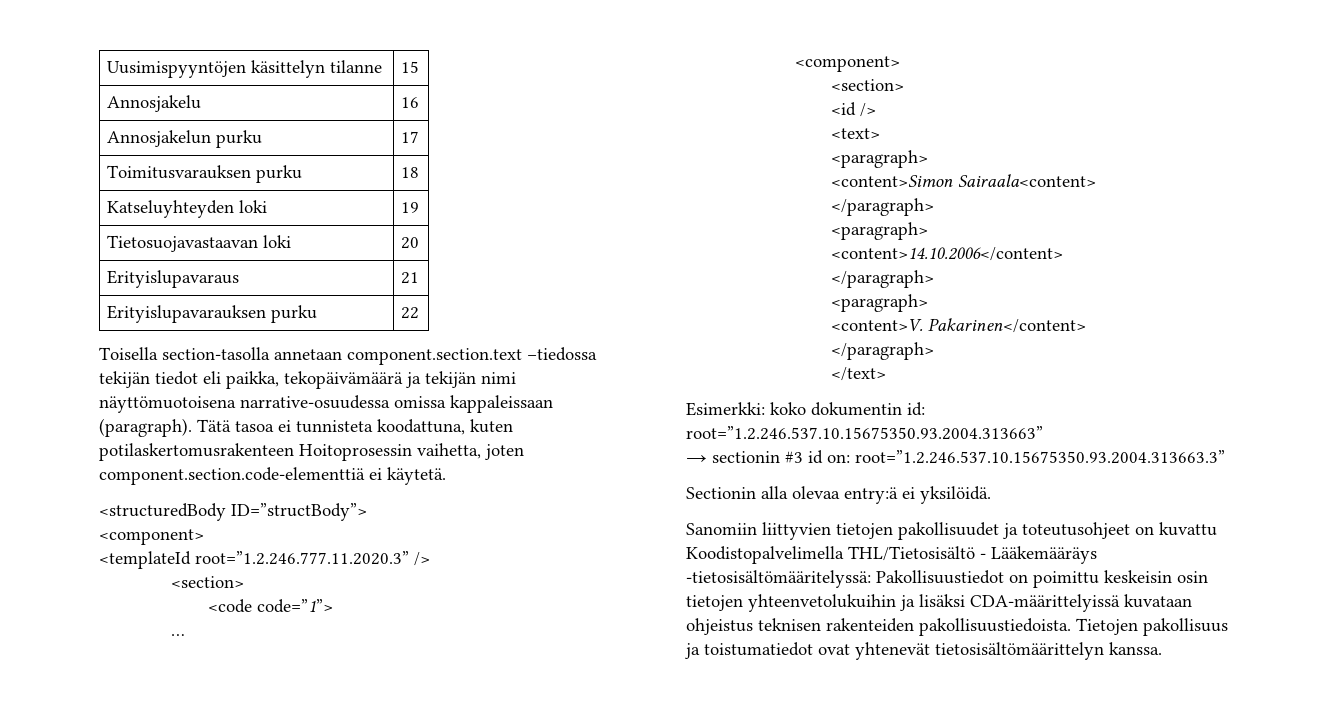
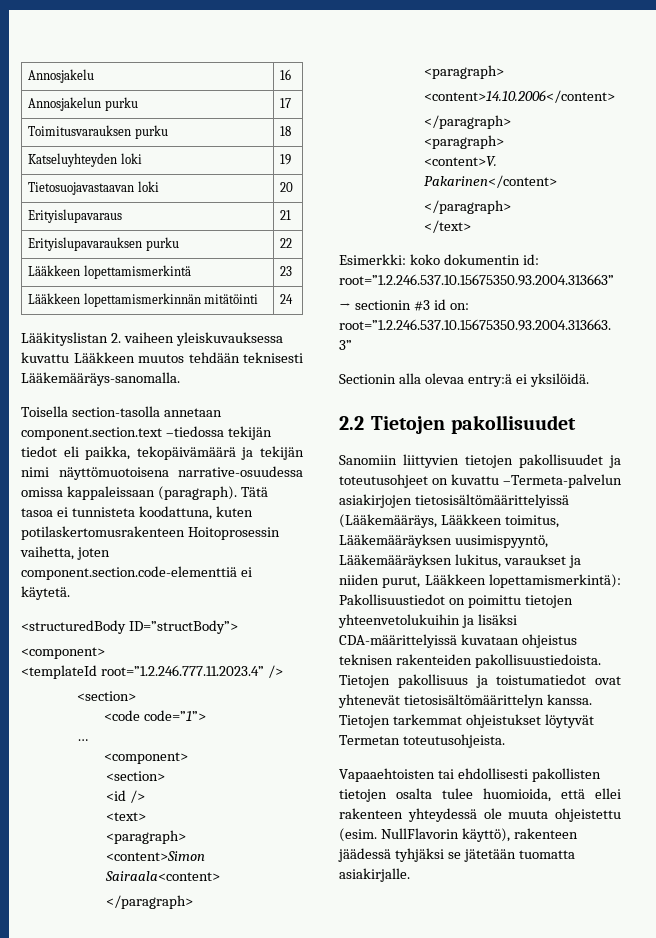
[106,60,382,78] [400,61,419,73] Uusimispyyntöjen käsittelyn tilanne | 15 // -> (28, 76) none
(419, 313) none -> [28,265,191,279] [280,266,293,276] [28,293,259,307] [280,294,294,304] [21,332,283,346] [21,352,303,363] [21,372,180,386] // Lääkkeen lopettamismerkintä | 23 // Lääkkeen lopettamismerkinnän mitätöinti | 24 // Lääkityslistan 2. vaiheen yleiskuvauksessa kuvattu Lääkkeen muutos tehdään teknisesti Lääkemääräys-sanomalla.
[195,551,409,565] root=”1.2.246.777.11.2020.3” -> [100,665,264,676] root=”1.2.246.777.11.2023.4”
(991, 495) none -> [339,415,576,434] // 2.2 Tietojen pakollisuudet
[686,546,1097,564] [686,570,871,588] Koodistopalvelimella THL/Tietosisältö - Lääkemääräys -tietosisältömääritelyssä: -> [503,474,622,488] [339,494,569,508] [339,514,559,528] [339,534,548,548] [339,554,581,568] [339,574,621,588] –Termeta-palvelun asiakirjojen tietosisältömäärittelyissä (Lääkemääräys, Lääkkeen toimitus, Lääkemääräyksen uusimispyyntö, Lääkemääräyksen lukitus, varaukset ja niiden purut, Lääkkeen lopettamismerkintä):
[1104,570,1208,583] keskeisin osin -> (521, 601) none
(1162, 648) none -> [339,714,594,728] [339,734,505,748] [339,768,601,782] [339,788,621,802] [339,808,621,822] [339,828,578,842] [338,848,575,862] [339,868,410,882] Tietojen tarkemmat ohjeistukset löytyvät Termetan toteutusohjeista. // Vapaaehtoisten tai ehdollisesti pakollisten tietojen osalta tulee huomioida, että ellei rakenteen yhteydessä ole muuta ohjeistettu (esim. NullFlavorin käyttö), rakenteen jäädessä tyhjäksi se jätetään tuomatta asiakirjalle.

